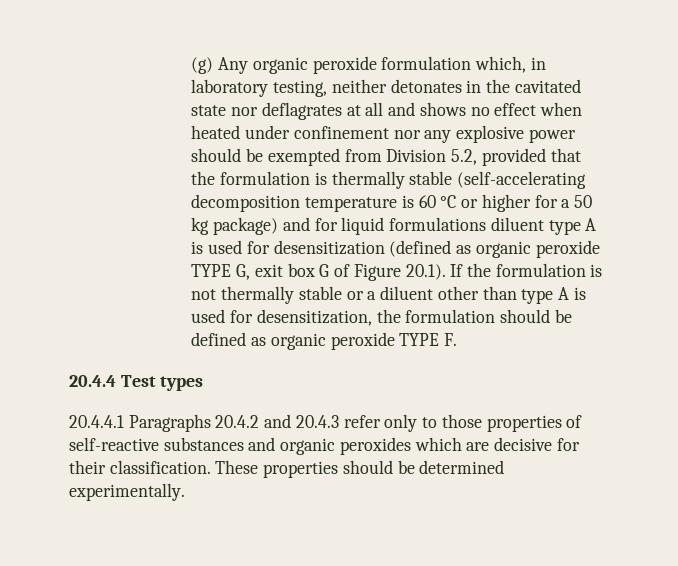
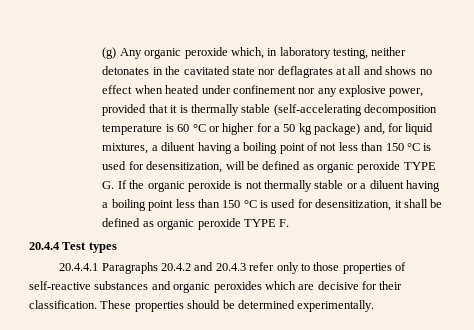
[381,56,472,70] formulation -> (228, 53) none
[528,129,576,143] [191,148,581,166] [191,171,311,185] power should be exempted from Division 5.2, provided that the formulation -> [389,88,424,97] [102,104,178,116] power, provided that it
[282,217,310,231] and -> [363,123,385,135] and,
[389,217,597,235] [191,240,600,258] [191,263,586,281] formulations diluent type A is used for desensitization (defined as organic peroxide TYPE G, exit box G of Figure 20.1). If the formulation -> [102,142,432,154] [102,161,436,173] [102,180,231,192] mixtures, a diluent having a boiling point of not less than 150 °C is used for desensitization, will be defined as organic peroxide TYPE G. If the organic peroxide
[437,286,586,304] [191,309,551,326] other than type A is used for desensitization, the formulation should -> [405,180,440,192] [102,199,428,211] having a boiling point less than 150 °C is used for desensitization, it shall

